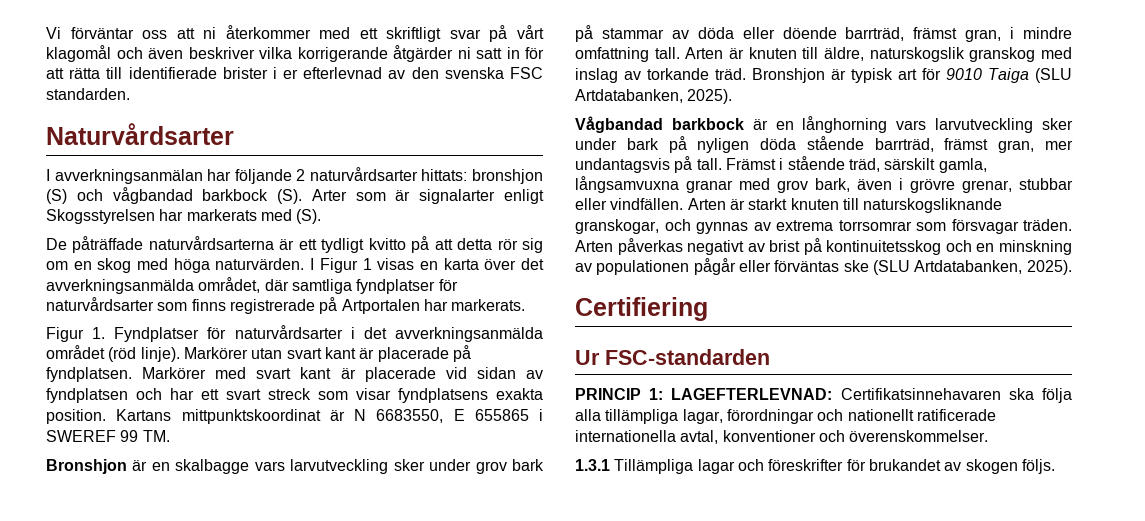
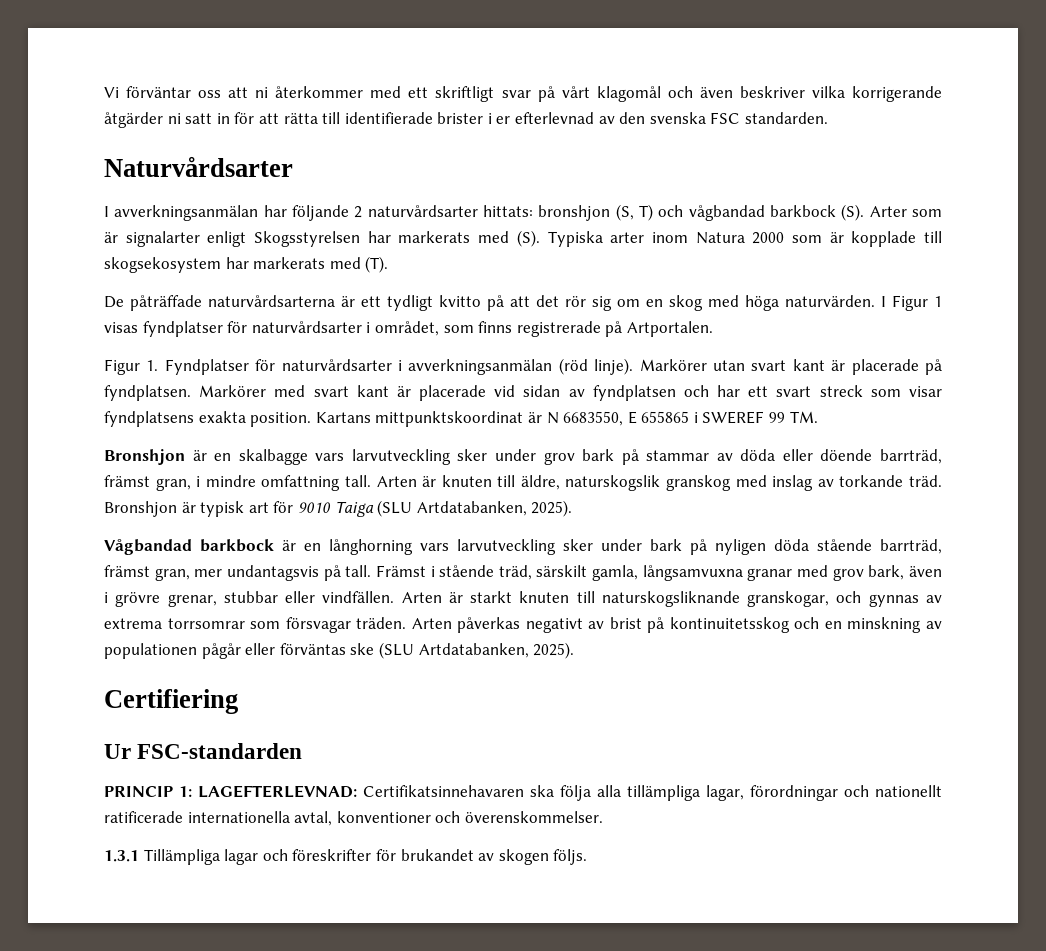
[46,189,67,204] (S) -> [615,204,653,221] (S, T)
(322, 216) none -> [547,231,942,247] [104,256,389,273] Typiska arter inom Natura 2000 som är kopplade till skogsekosystem har markerats med (T).
[457,238,493,250] detta -> [536,295,559,307] det
[419,258,544,270] [46,277,352,294] en karta över det avverkningsanmälda området, där samtliga -> (138, 327) none
(154, 304) none -> [366,321,439,336] i området,
[341,299,526,314] Artportalen har markerats. -> [626,321,713,337] Artportalen.
[363,327,543,342] [46,345,105,359] det avverkningsanmälda området -> [408,359,553,375] avverkningsanmälan

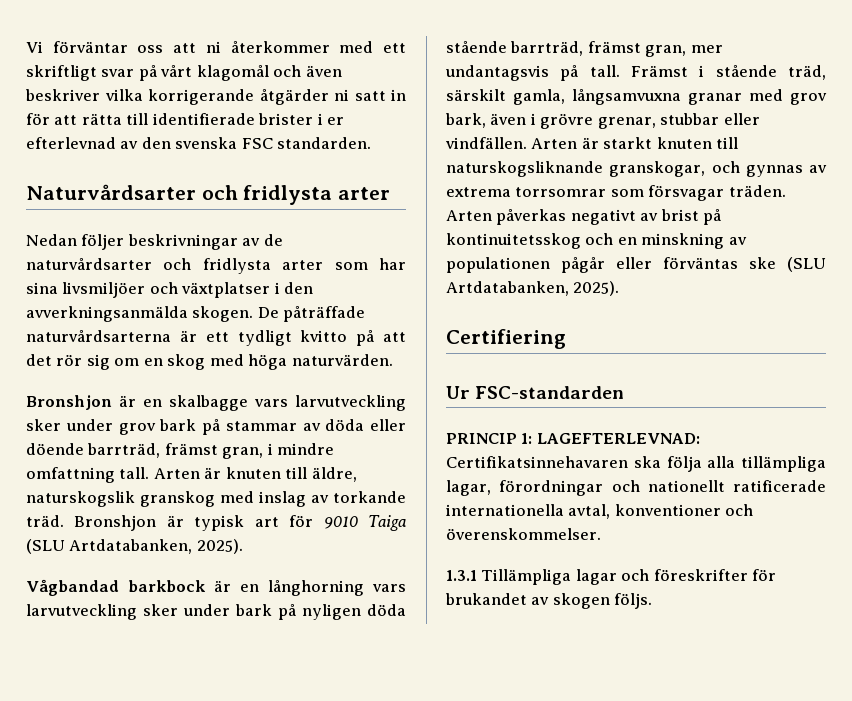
[104,204,943,221] [104,230,942,247] [104,256,389,273] // I avverkningsanmälan har följande 2 naturvårdsarter hittats: bronshjon (S, T) och vågbandad barkbock (S). Arter som är signalarter enligt Skogsstyrelsen har markerats med (S). Typiska arter inom Natura 2000 som är kopplade till skogsekosystem har markerats med (T). // -> [201,185,391,205] [26,234,283,250] [26,258,406,274] [26,282,314,298] [26,306,254,322] och fridlysta arter // Nedan följer beskrivningar av de naturvårdsarter och fridlysta arter som har sina livsmiljöer och växtplatser i den avverkningsanmälda skogen.
[881,295,942,311] [104,321,713,337] [104,358,942,375] [104,385,942,401] [104,411,818,427] I Figur 1 visas fyndplatser för naturvårdsarter i området, som finns registrerade på Artportalen. // Figur 1. Fyndplatser för naturvårdsarter i avverkningsanmälan (röd linje). Markörer utan svart kant är placerade på fyndplatsen. Markörer med svart kant är placerade vid sidan av fyndplatsen och har ett svart streck som visar fyndplatsens exakta position. Kartans mittpunktskoordinat är N 6683550, E 655865 i SWEREF 99 TM. -> (393, 360) none

